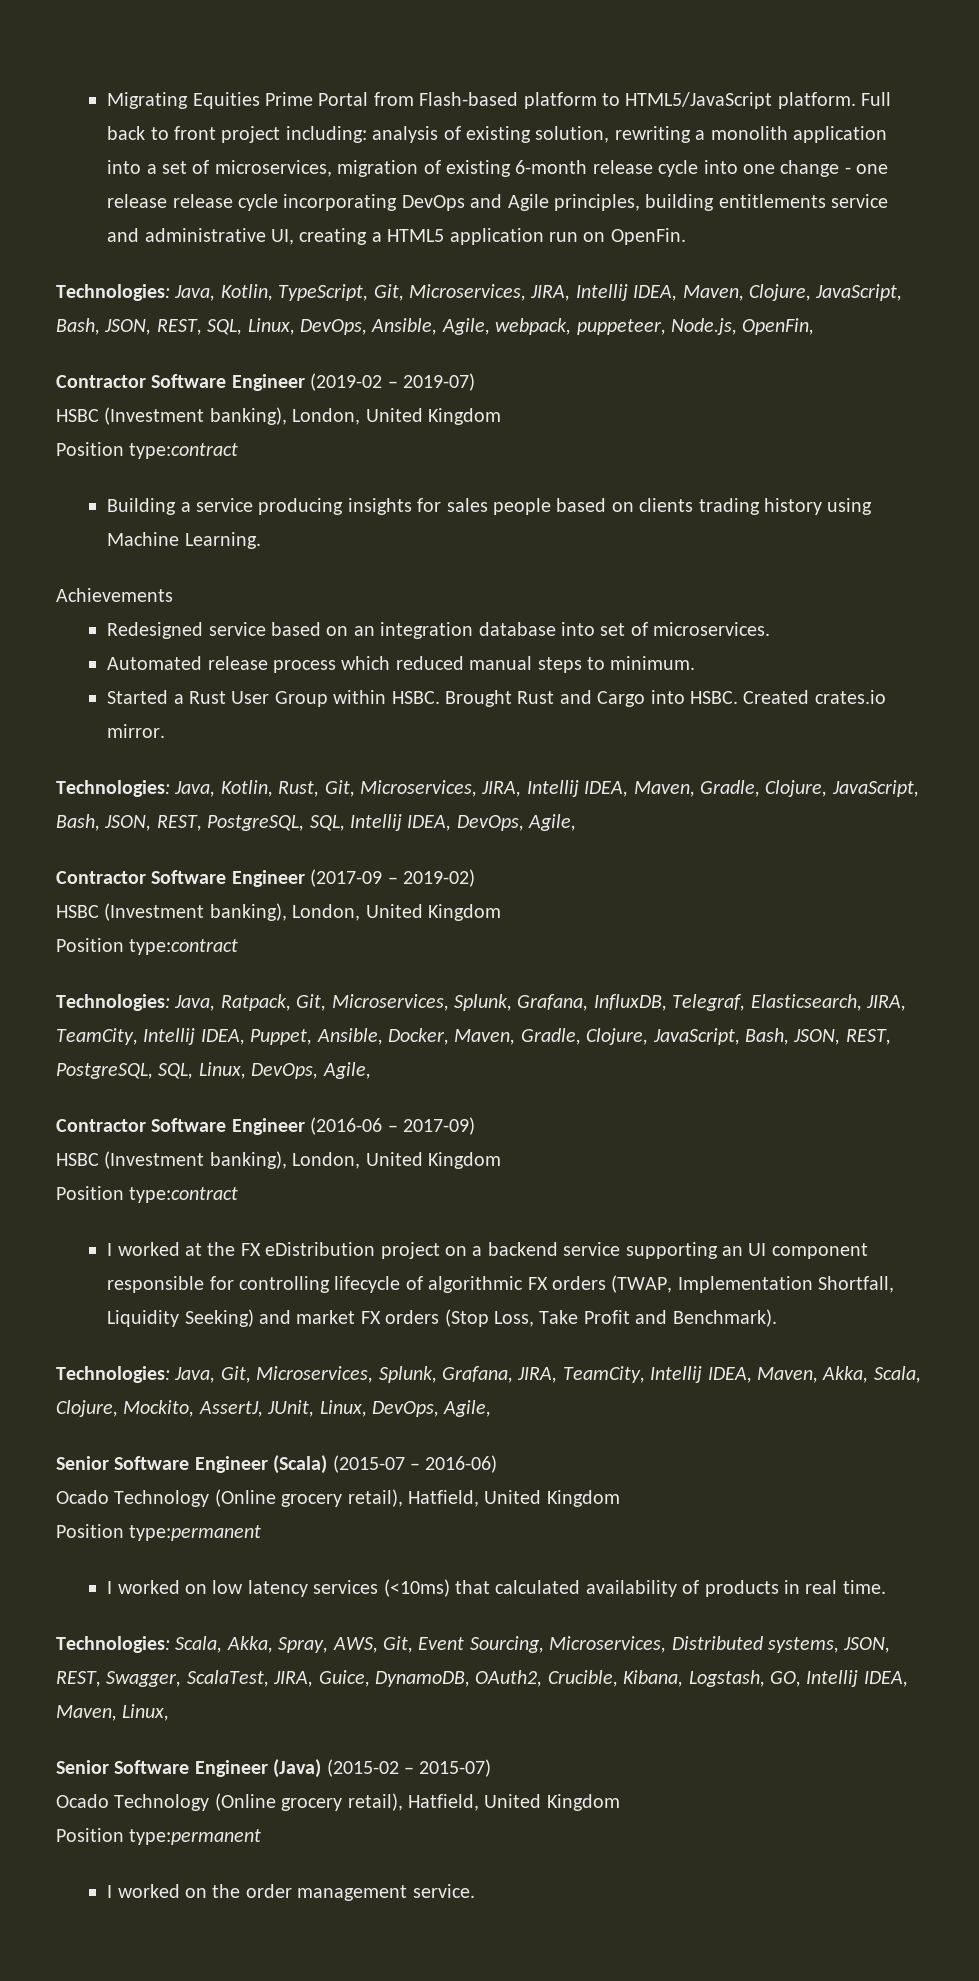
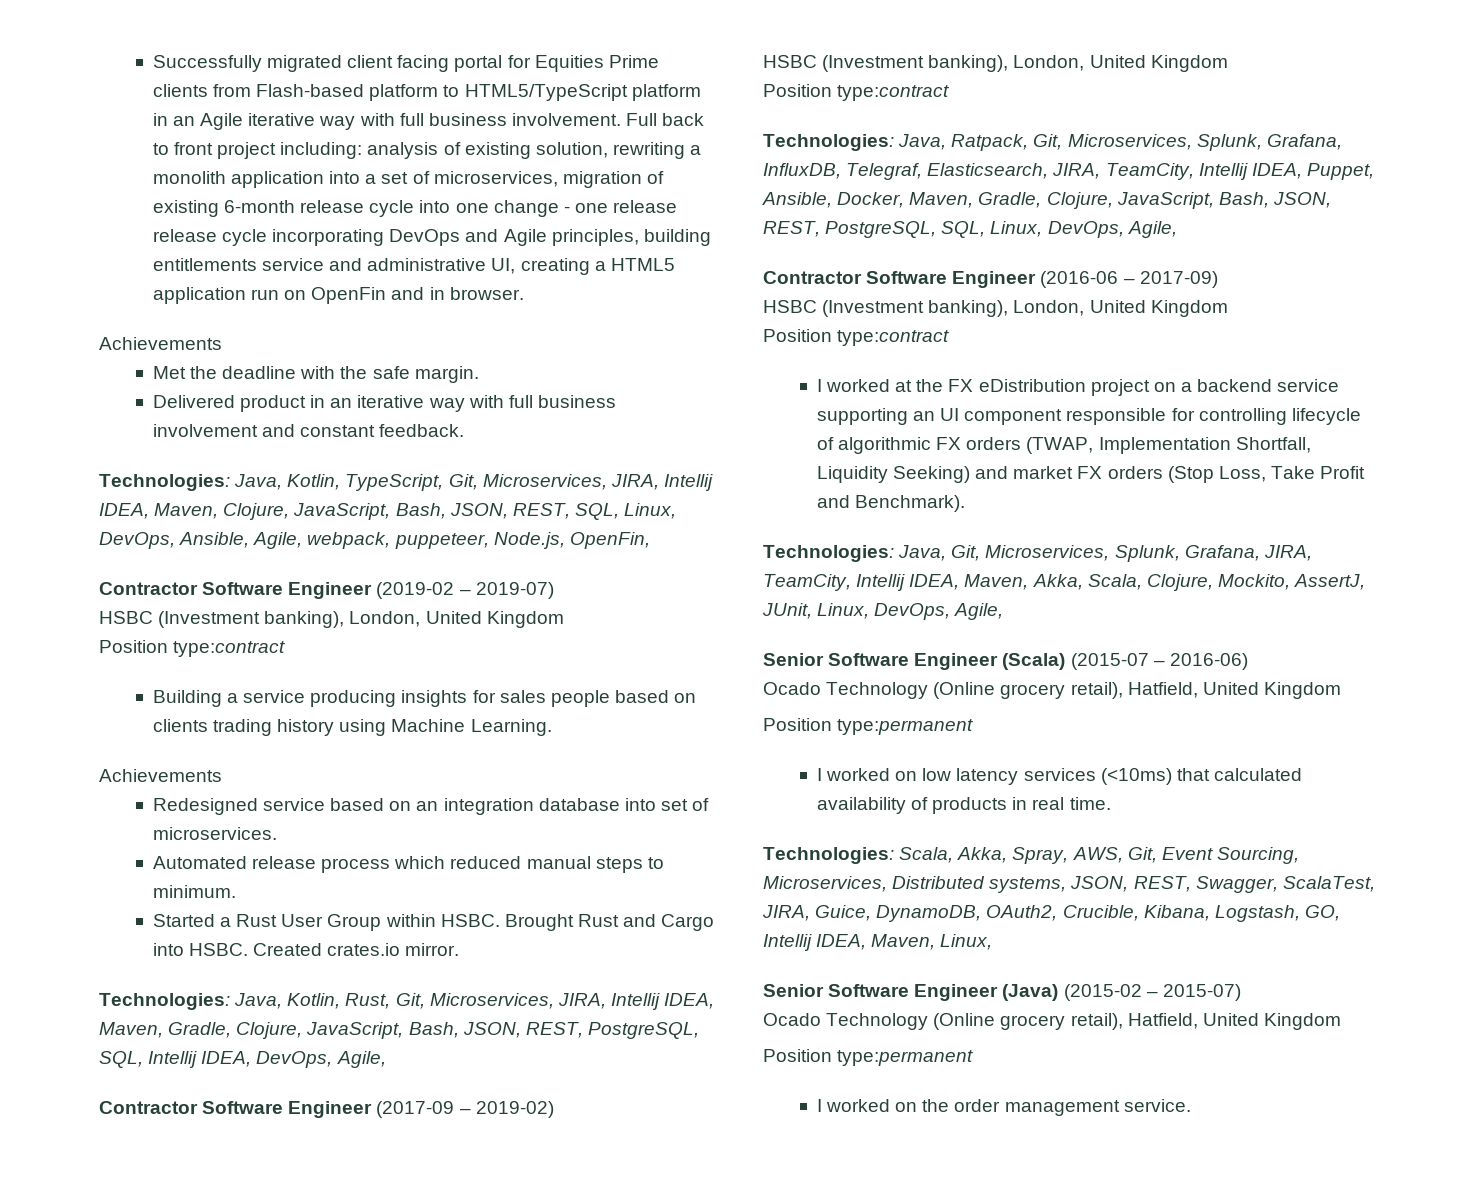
[107,92,189,109] Migrating -> [152,55,531,72] Successfully migrated client facing portal for
[318,92,369,106] Portal -> [152,84,208,97] clients
[625,92,856,109] HTML5/JavaScript platform. -> [464,84,701,101] [152,113,622,130] HTML5/TypeScript platform in an Agile iterative way with full business involvement.
[610,228,686,245] OpenFin. -> [311,287,524,304] [99,337,222,350] [152,366,479,383] [152,395,617,412] [152,424,465,437] OpenFin and in browser. // Achievements // Met the deadline with the safe margin. // Delivered product in an iterative way with full business involvement and constant feedback.

